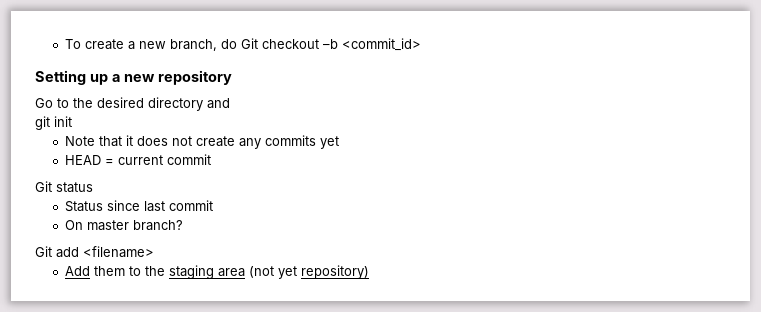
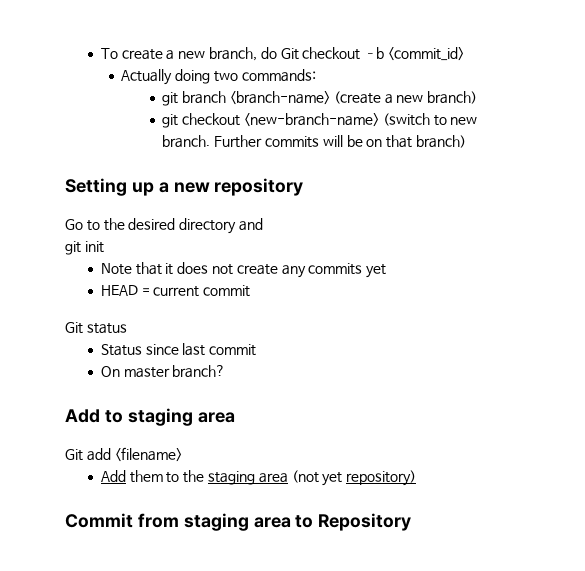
(421, 44) none -> [121,69,316,85] [162,91,478,106] [162,113,478,128] [162,135,466,148] // Actually doing two commands: // git branch <branch-name> (create a new branch) // git checkout <new-branch-name> (switch to new branch. Further commits will be on that branch)
(183, 225) none -> [65,408,235,426] // Add to staging area
(369, 272) none -> [65,513,412,531] // Commit from staging area to Repository

